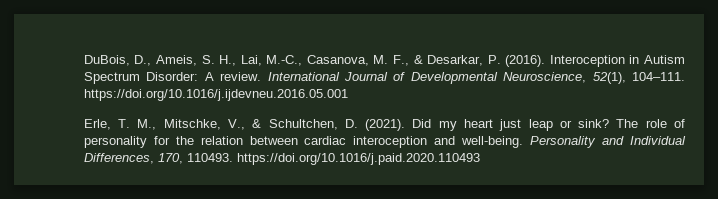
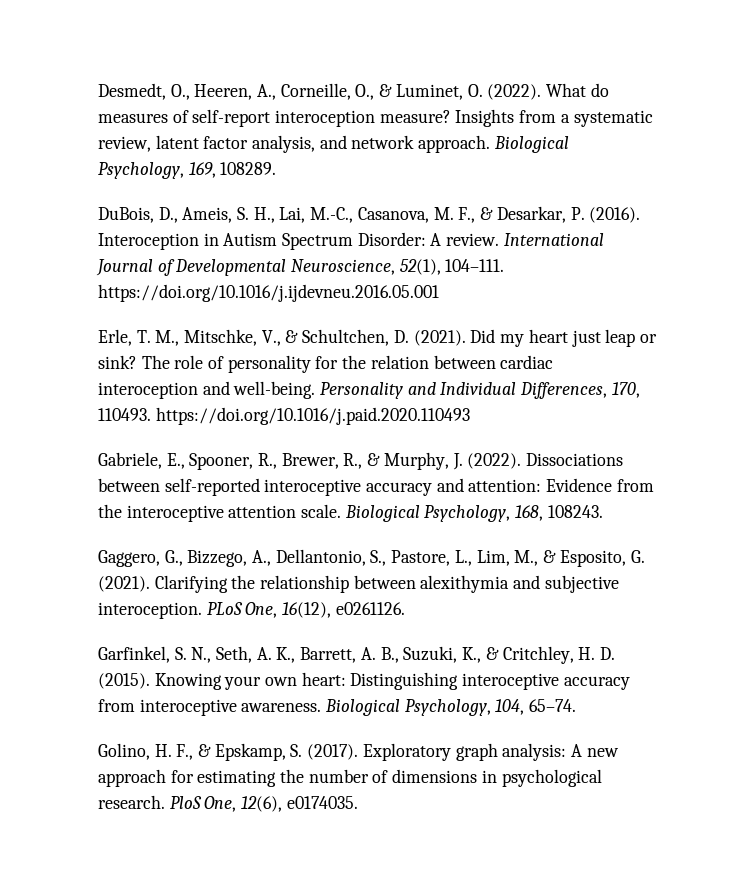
(83, 60) none -> [97,83,609,100] [97,109,653,127] [97,135,569,153] [97,162,277,179] Desmedt, O., Heeren, A., Corneille, O., & Luminet, O. (2022). What do measures of self-report interoception measure? Insights from a systematic review, latent factor analysis, and network approach. Biological Psychology, 169, 108289. //
(480, 159) none -> [97,452,624,470] [97,478,654,496] [97,504,603,522] [97,549,645,567] [97,575,619,593] [97,602,405,619] [97,646,616,664] [97,672,630,690] [97,699,577,716] [97,743,619,761] [97,769,602,787] [97,795,358,812] // Gabriele, E., Spooner, R., Brewer, R., & Murphy, J. (2022). Dissociations between self-reported interoceptive accuracy and attention: Evidence from the interoceptive attention scale. Biological Psychology, 168, 108243. // Gaggero, G., Bizzego, A., Dellantonio, S., Pastore, L., Lim, M., & Esposito, G. (2021). Clarifying the relationship between alexithymia and subjective interoception. PLoS One, 16(12), e0261126. // Garfinkel, S. N., Seth, A. K., Barrett, A. B., Suzuki, K., & Critchley, H. D. (2015). Knowing your own heart: Distinguishing interoceptive accuracy from interoceptive awareness. Biological Psychology, 104, 65–74. // Golino, H. F., & Epskamp, S. (2017). Exploratory graph analysis: A new approach for estimating the number of dimensions in psychological research. PloS One, 12(6), e0174035.

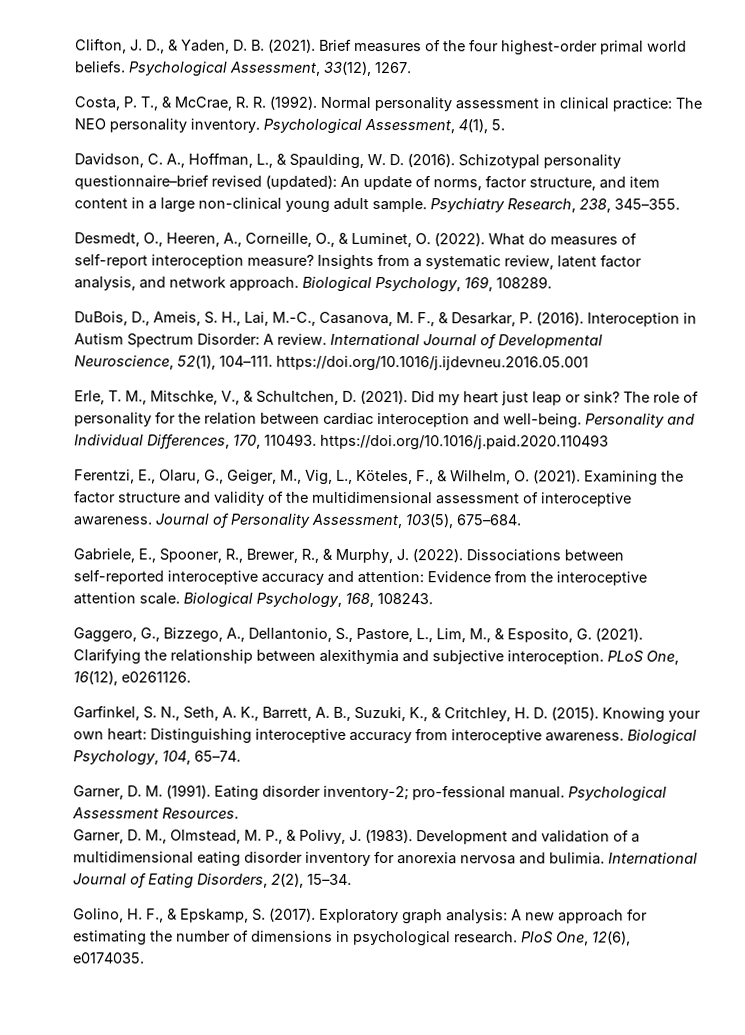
(97, 91) none -> [75,38,688,56] [75,60,413,77] [74,95,703,112] [74,118,506,134] [74,152,622,169] [74,174,661,191] [74,197,681,213] Clifton, J. D., & Yaden, D. B. (2021). Brief measures of the four highest-order primal world beliefs. Psychological Assessment, 33(12), 1267. // Costa, P. T., & McCrae, R. R. (1992). Normal personality assessment in clinical practice: The NEO personality inventory. Psychological Assessment, 4(1), 5. // Davidson, C. A., Hoffman, L., & Spaulding, W. D. (2016). Schizotypal personality questionnaire–brief revised (updated): An update of norms, factor structure, and item content in a large non-clinical young adult sample. Psychiatry Research, 238, 345–355. //
(470, 416) none -> [74,469,685,486] [74,490,633,507] [73,512,523,529] // Ferentzi, E., Olaru, G., Geiger, M., Vig, L., Köteles, F., & Wilhelm, O. (2021). Examining the factor structure and validity of the multidimensional assessment of interoceptive awareness. Journal of Personality Assessment, 103(5), 675–684.
(577, 705) none -> [73,784,668,802] [72,807,240,819] [73,828,641,845] [73,851,699,867] [73,872,353,889] // Garner, D. M. (1991). Eating disorder inventory-2; pro-fessional manual. Psychological Assessment Resources. // Garner, D. M., Olmstead, M. P., & Polivy, J. (1983). Development and validation of a multidimensional eating disorder inventory for anorexia nervosa and bulimia. International Journal of Eating Disorders, 2(2), 15–34.

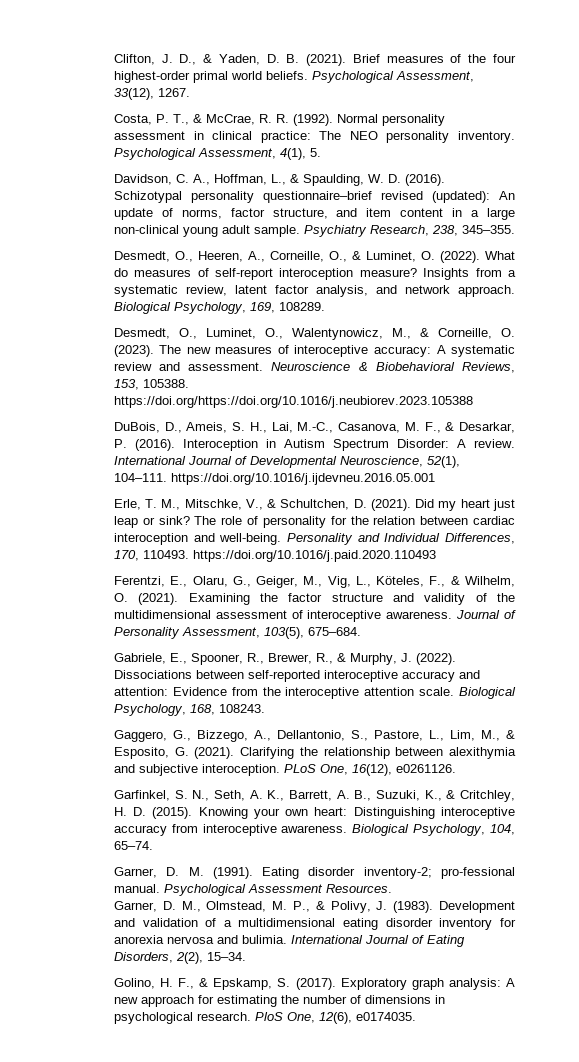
(553, 282) none -> [113,328,515,340] [113,345,515,357] [113,362,515,373] [113,379,189,390] [113,396,473,408] // Desmedt, O., Luminet, O., Walentynowicz, M., & Corneille, O. (2023). The new measures of interoceptive accuracy: A systematic review and assessment. Neuroscience & Biobehavioral Reviews, 153, 105388. https://doi.org/https://doi.org/10.1016/j.neubiorev.2023.105388

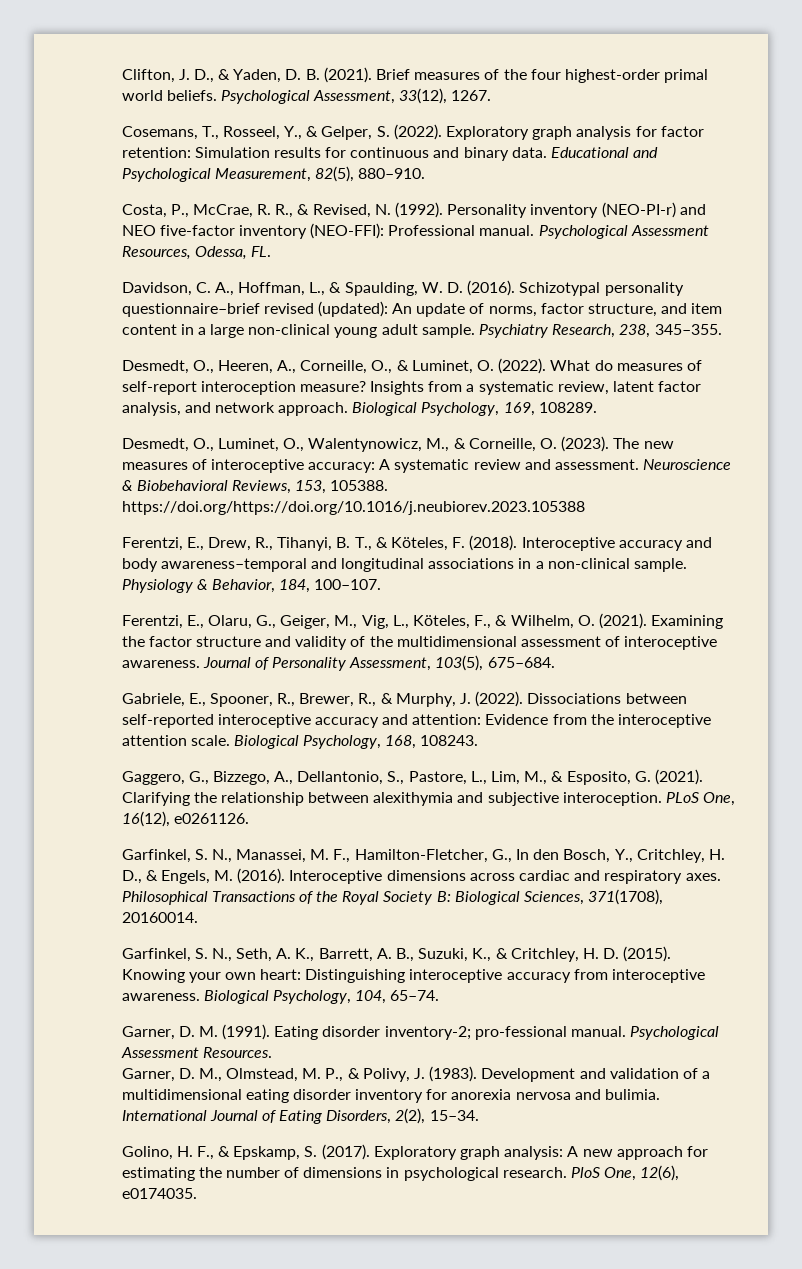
[113,114,445,126] [113,131,515,143] [113,148,321,160] Costa, P. T., & McCrae, R. R. (1992). Normal personality assessment in clinical practice: The NEO personality inventory. Psychological Assessment, 4(1), 5. -> [121,124,704,140] [121,147,659,161] [121,166,426,182] [121,202,706,218] [121,223,709,239] [121,246,271,260] Cosemans, T., Rosseel, Y., & Gelper, S. (2022). Exploratory graph analysis for factor retention: Simulation results for continuous and binary data. Educational and Psychological Measurement, 82(5), 880–910. // Costa, P., McCrae, R. R., & Revised, N. (1992). Personality inventory (NEO-PI-r) and NEO five-factor inventory (NEO-FFI): Professional manual. Psychological Assessment Resources, Odessa, FL.
[113,422,515,433] [113,439,515,451] [113,456,460,468] [113,473,435,485] [113,499,515,511] [113,516,515,528] [113,533,515,545] [113,550,436,562] DuBois, D., Ameis, S. H., Lai, M.-C., Casanova, M. F., & Desarkar, P. (2016). Interoception in Autism Spectrum Disorder: A review. International Journal of Developmental Neuroscience, 52(1), 104–111. https://doi.org/10.1016/j.ijdevneu.2016.05.001 // Erle, T. M., Mitschke, V., & Schultchen, D. (2021). Did my heart just leap or sink? The role of personality for the relation between cardiac interoception and well-being. Personality and Individual Differences, 170, 110493. https://doi.org/10.1016/j.paid.2020.110493 -> [121,535,712,551] [121,558,687,572] [121,579,382,593] Ferentzi, E., Drew, R., Tihanyi, B. T., & Köteles, F. (2018). Interoceptive accuracy and body awareness–temporal and longitudinal associations in a non-clinical sample. Physiology & Behavior, 184, 100–107.
(456, 768) none -> [121,849,725,863] [121,868,721,884] [121,889,664,905] [121,912,198,923] // Garfinkel, S. N., Manassei, M. F., Hamilton-Fletcher, G., In den Bosch, Y., Critchley, H. D., & Engels, M. (2016). Interoceptive dimensions across cardiac and respiratory axes. Philosophical Transactions of the Royal Society B: Biological Sciences, 371(1708), 20160014.

